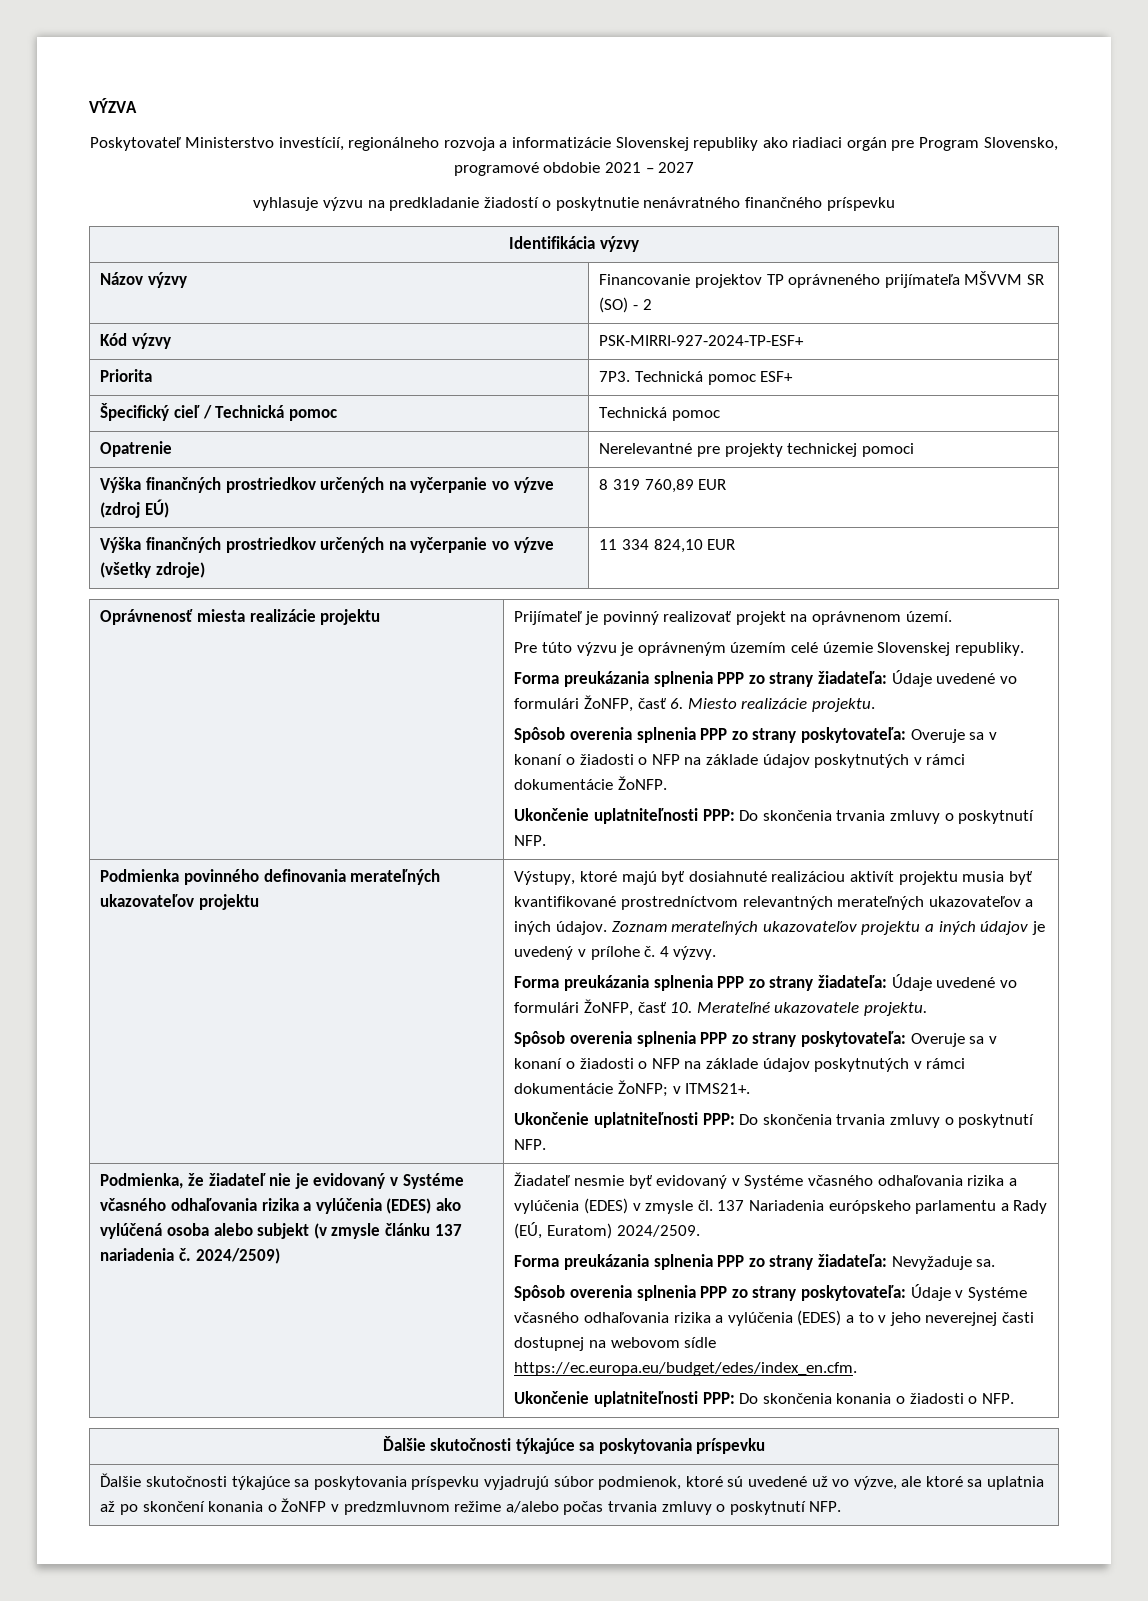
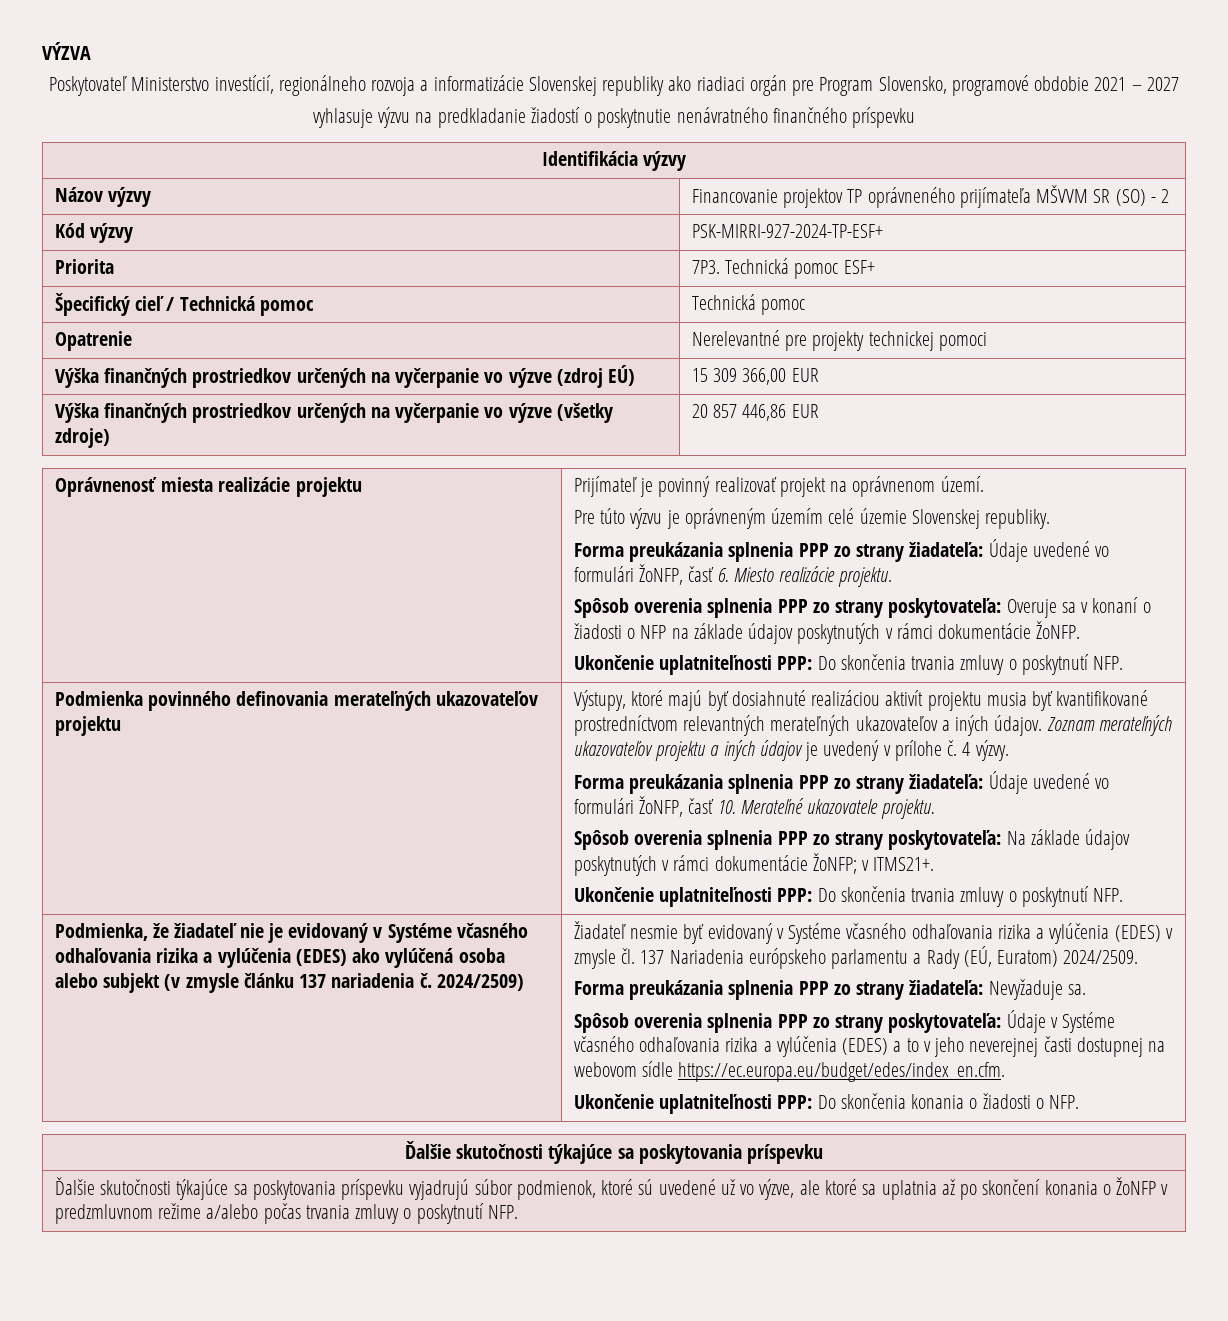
[599,479,694,493] 8 319 760,89 -> [691,368,787,385] 15 309 366,00
[599,539,703,553] 11 334 824,10 -> [691,404,787,421] 20 857 446,86
[910,1033,997,1047] [514,1058,702,1069] Overuje sa v konaní o žiadosti o NFP na -> [1006,831,1026,845] Na

